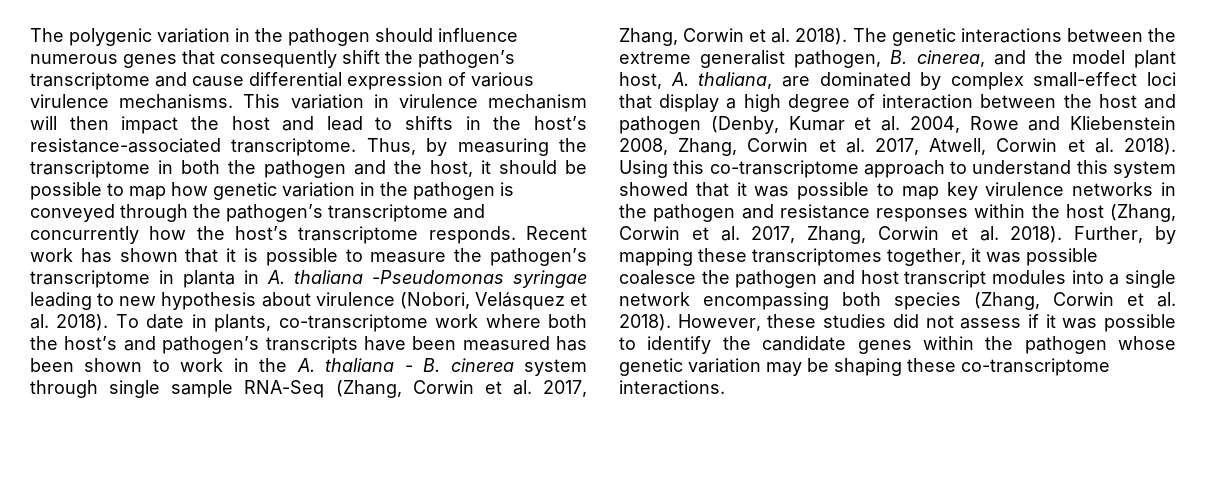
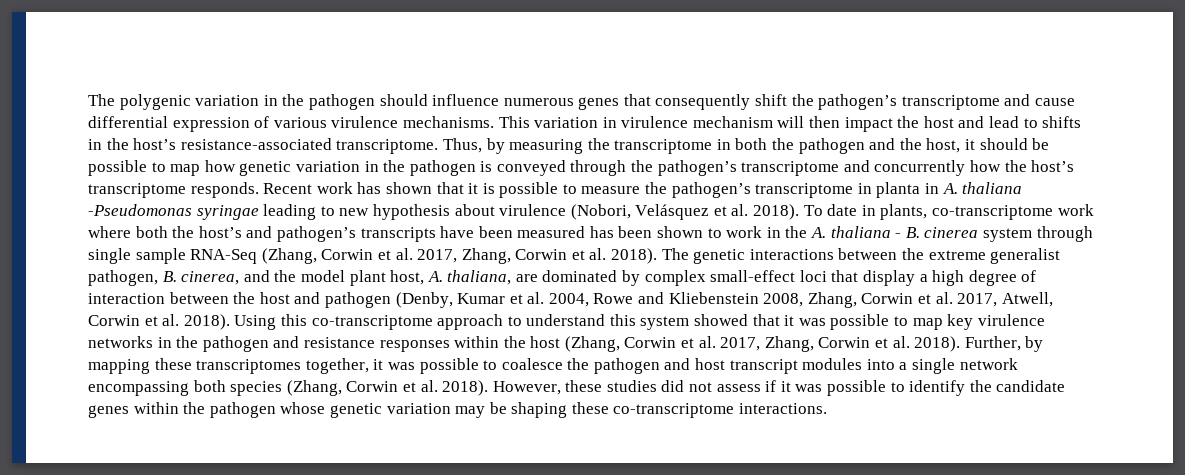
(1098, 257) none -> [483,360,498,370] to

